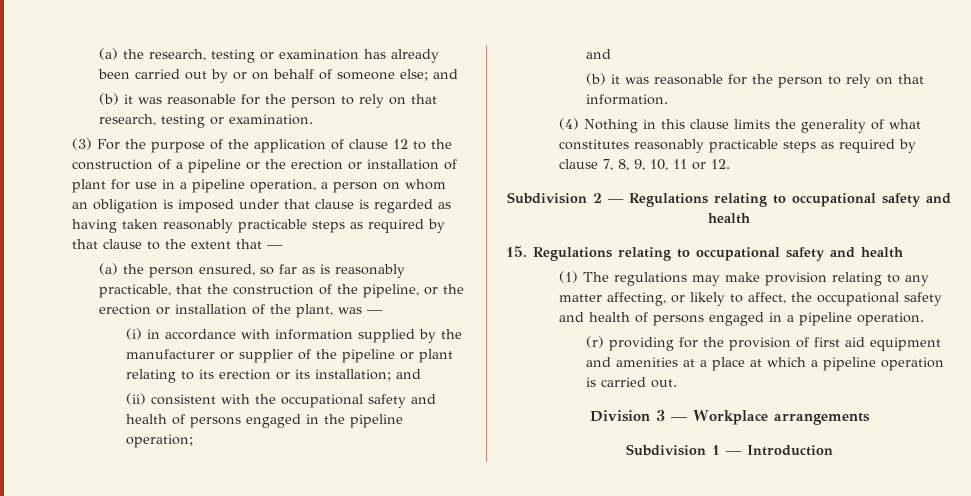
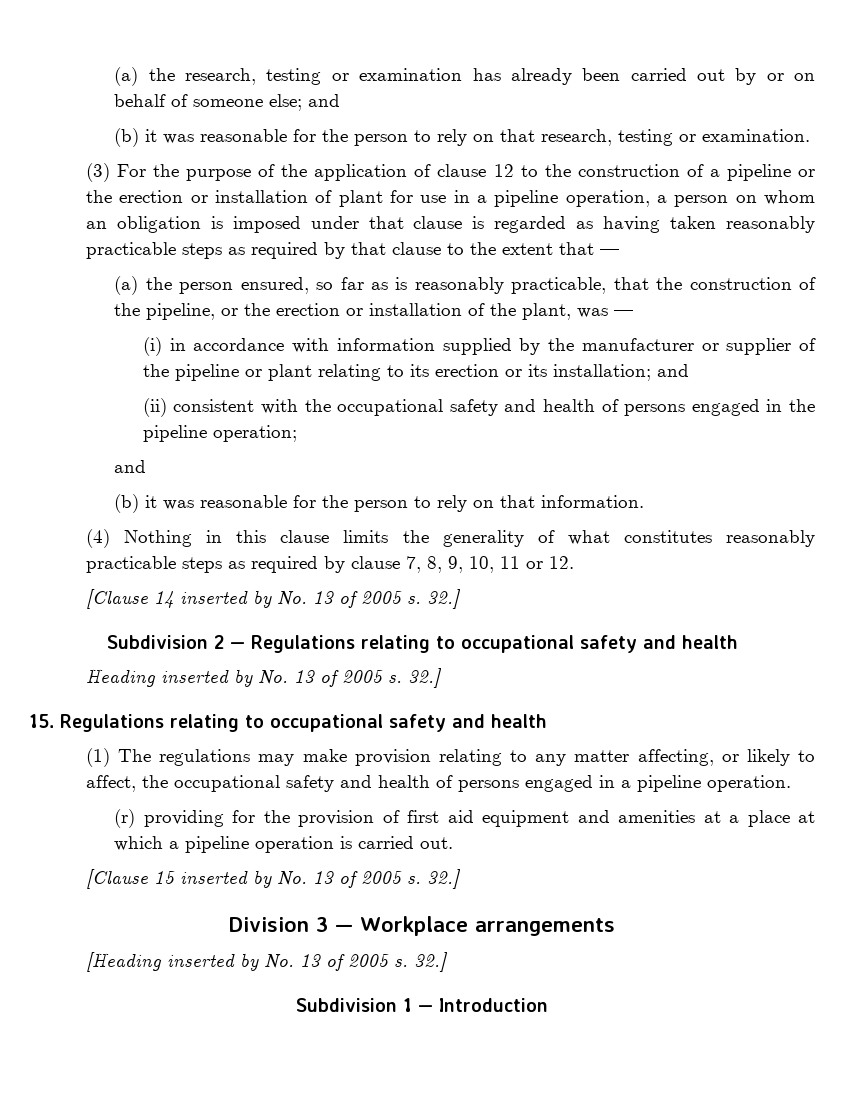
(731, 164) none -> [85,589,461,609] // [Clause 14 inserted by No. 13 of 2005 s. 32.]
(750, 218) none -> [85,668,442,688] // Heading inserted by No. 13 of 2005 s. 32.]
(677, 383) none -> [85,869,461,889] // [Clause 15 inserted by No. 13 of 2005 s. 32.]
(870, 419) none -> [85,952,448,972] // [Heading inserted by No. 13 of 2005 s. 32.]

